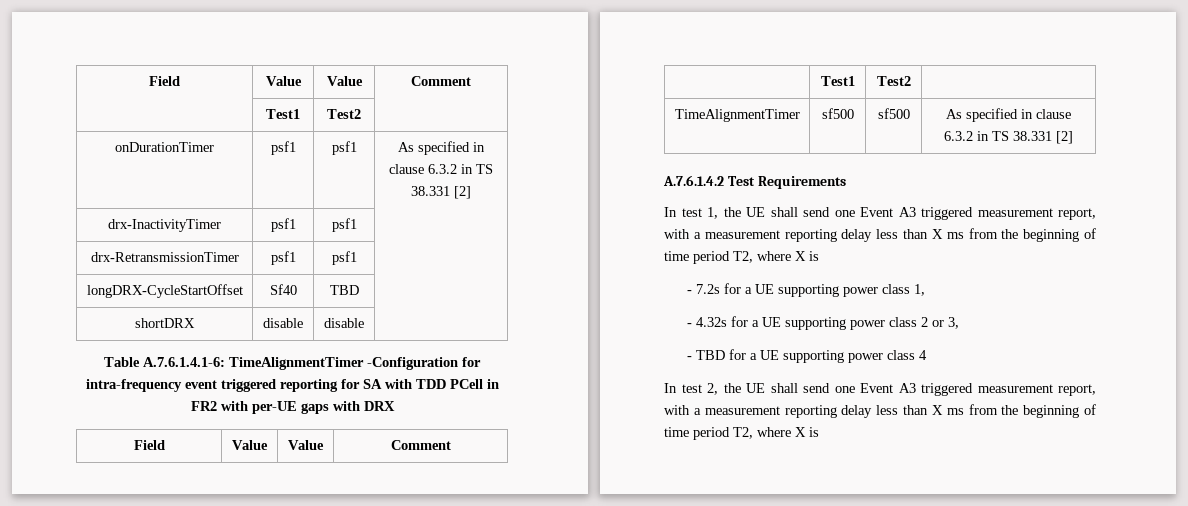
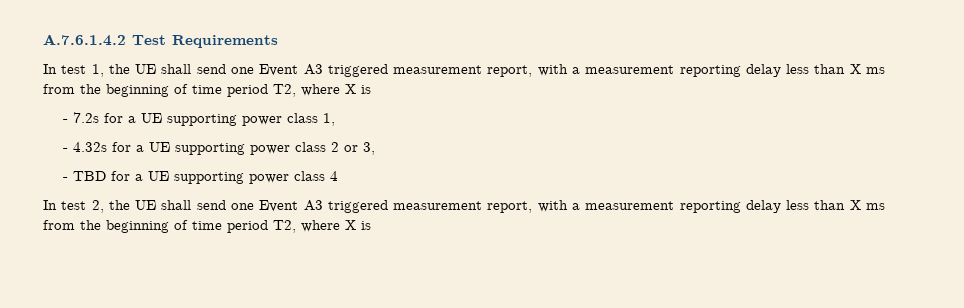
[149,76,180,86] [265,76,302,86] [326,76,363,86] [411,76,471,86] [266,109,300,119] [327,109,361,119] [115,142,214,152] [270,141,296,155] [331,141,357,155] [398,141,485,155] [389,164,493,174] [411,186,471,199] [108,219,221,232] [270,218,296,232] [331,218,357,232] [90,252,239,262] [270,251,296,265] [331,251,357,265] [86,284,243,298] [269,284,297,295] [329,285,359,295] [135,318,195,328] [263,318,303,328] [324,318,364,328] [104,357,481,370] [85,379,499,392] [190,401,395,414] [133,440,165,450] [232,440,268,450] [288,440,324,450] [390,440,451,450] [820,76,855,86] [876,76,911,86] [674,109,800,122] [821,108,854,119] [877,108,910,119] [946,108,1071,122] [944,131,1073,144] Field | Value | Value | Comment // | Test1 | Test2 | // onDurationTimer | psf1 | psf1 | As specified in clause 6.3.2 in TS 38.331 [2] // drx-InactivityTimer | psf1 | psf1 | // drx-RetransmissionTimer | psf1 | psf1 | // longDRX-CycleStartOffset | Sf40 | TBD | // shortDRX | disable | disable | // Table A.7.6.1.4.1-6: TimeAlignmentTimer -Configuration for intra-frequency event triggered reporting for SA with TDD PCell in FR2 with per-UE gaps with DRX // Field | Value | Value | Comment // | Test1 | Test2 | // TimeAlignmentTimer | sf500 | sf500 | As specified in clause 6.3.2 in TS 38.331 [2] // -> (43, 40) none

